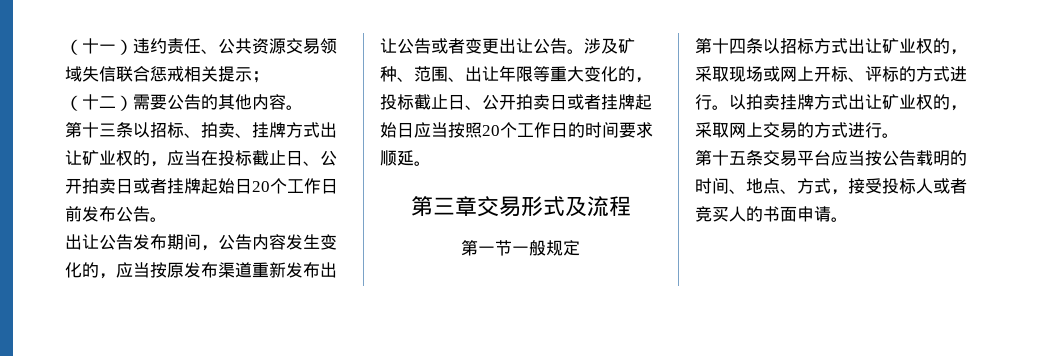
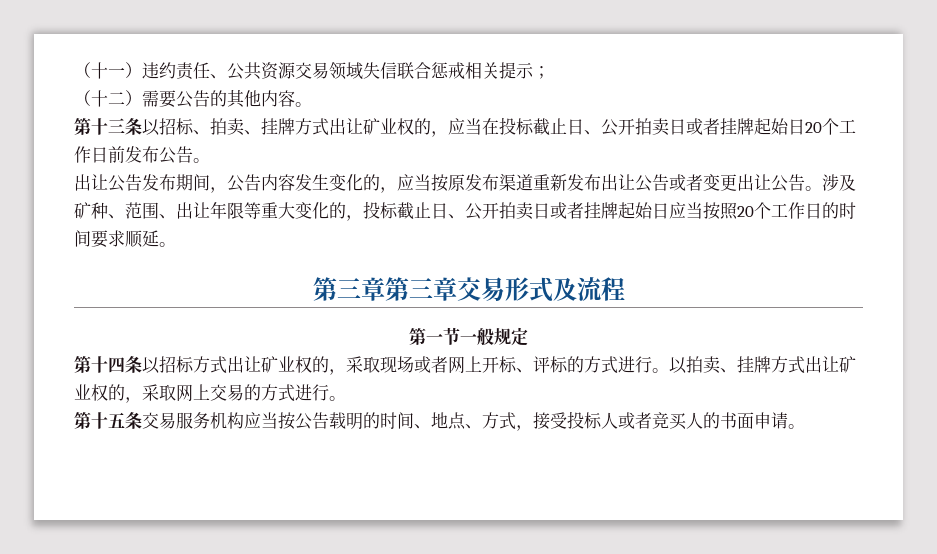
(477, 206) none -> [384,277,457,301] 第三章
(780, 74) none -> [431,356,448,373] 者
(780, 102) none -> [720,368,737,373] 、
[797,150,831,166] 平台 -> [176,412,244,429] 服务机构

